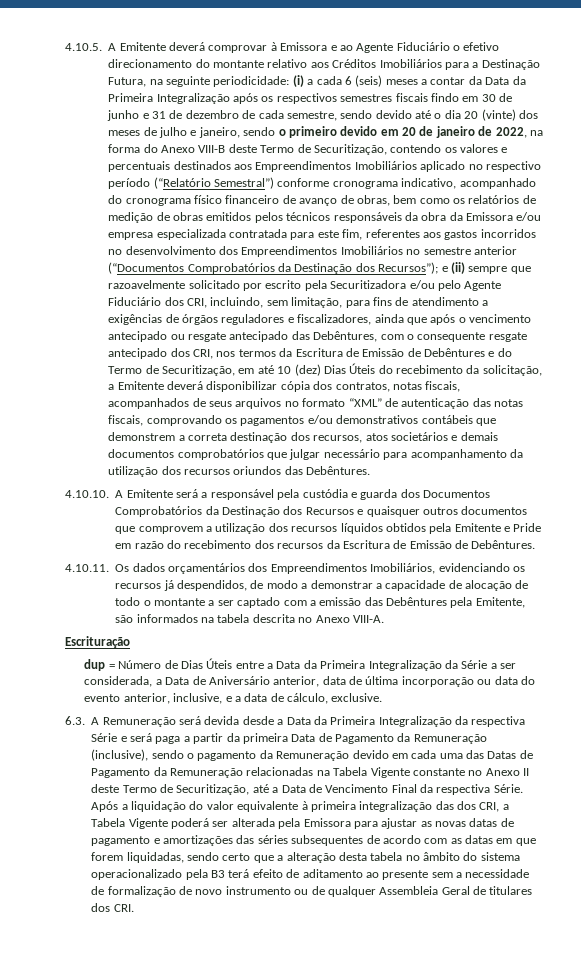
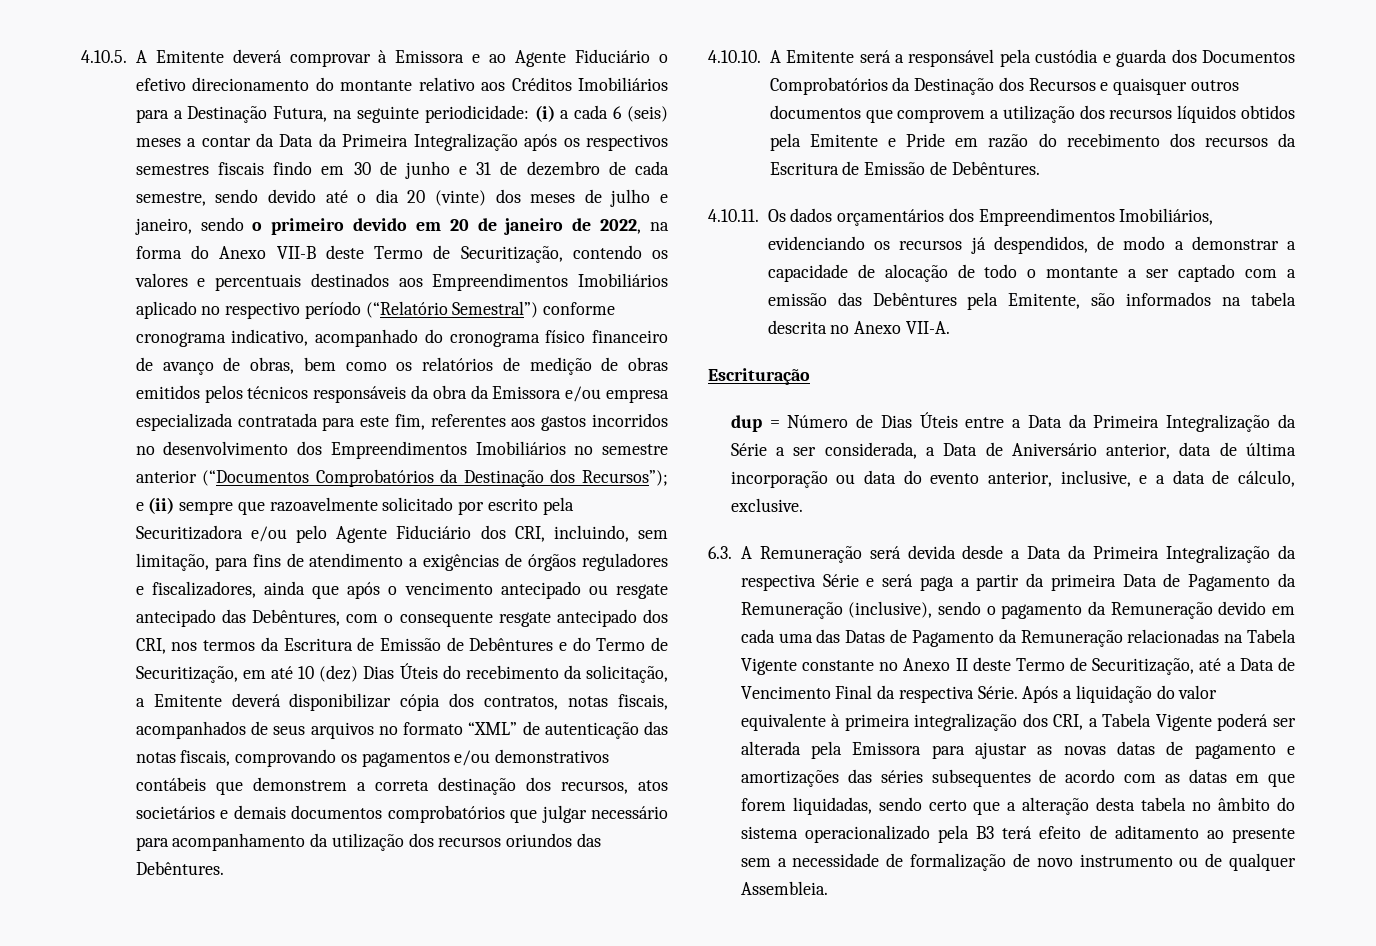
[198,145,226,153] VIII-B -> [276,246,316,259] VII-B
[352,615,384,623] VIII-A. -> [905,321,950,334] VII-A.
[435,801,454,810] das -> (1018, 722) none
[379,886,533,895] [91,903,134,912] Assembleia Geral de titulares dos CRI. -> [740,881,828,895] Assembleia.

